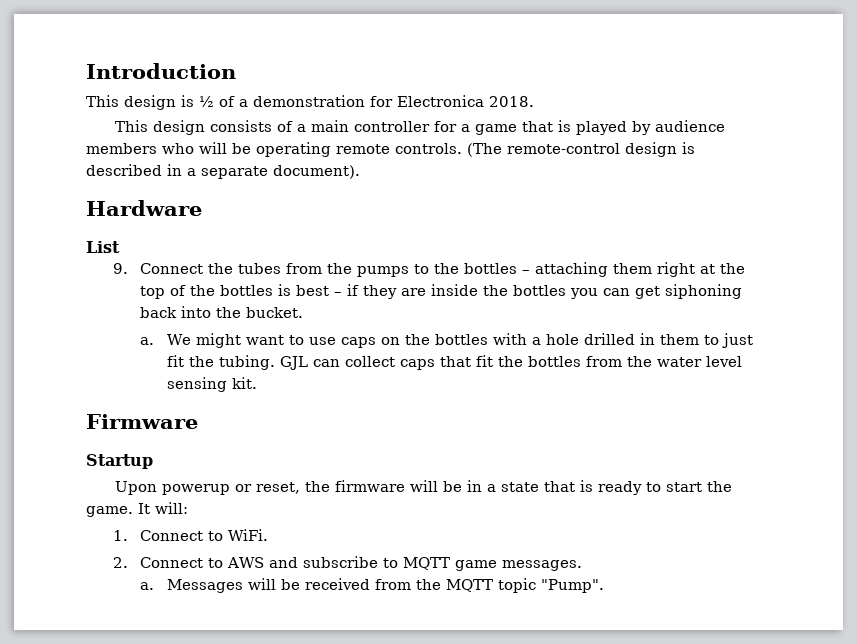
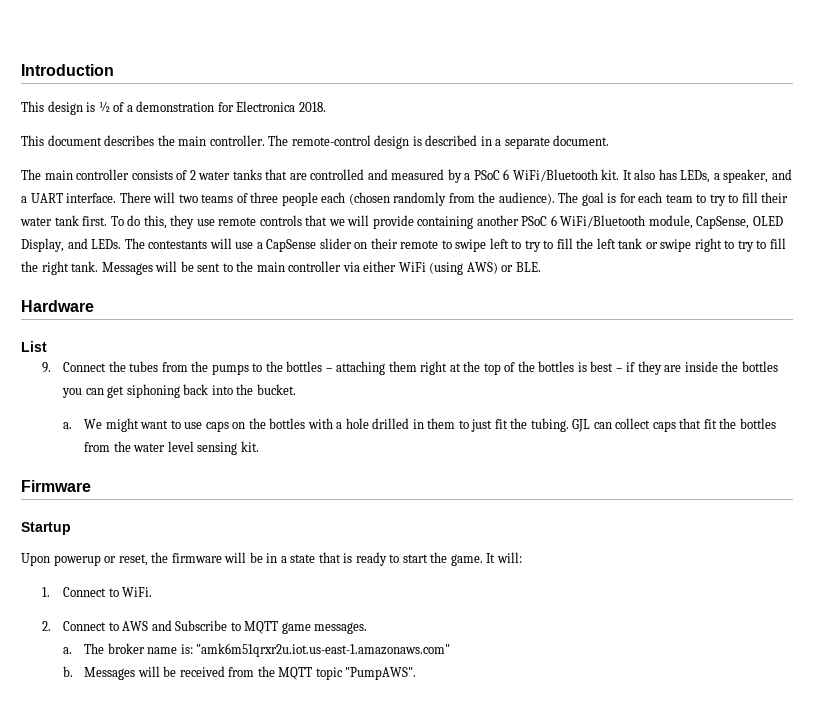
[152,120,725,135] [86,142,502,157] design consists of a main controller for a game that is played by audience members who will be operating remote controls. (The -> [47,135,289,146] document describes the main controller. The
[273,165,360,179] document). -> [553,135,610,146] [21,169,792,183] [21,192,789,206] [20,215,783,229] [21,238,786,252] [21,261,541,275] document. // The main controller consists of 2 water tanks that are controlled and measured by a PSoC 6 WiFi/Bluetooth kit. It also has LEDs, a speaker, and a UART interface. There will two teams of three people each (chosen randomly from the audience). The goal is for each team to try to fill their water tank first. To do this, they use remote controls that we will provide containing another PSoC 6 WiFi/Bluetooth module, CapSense, OLED Display, and LEDs. The contestants will use a CapSense slider on their remote to swipe left to try to fill the left tank or swipe right to try to fill the right tank. Messages will be sent to the main controller via either WiFi (using AWS) or BLE.
[302,556,378,568] subscribe -> [175,620,228,631] Subscribe
(154, 586) none -> [84,643,451,657] [63,666,74,677] The broker name is: "amk6m51qrxr2u.iot.us-east-1.amazonaws.com" // b.
[540,579,604,593] "Pump". -> [345,667,417,680] "PumpAWS".

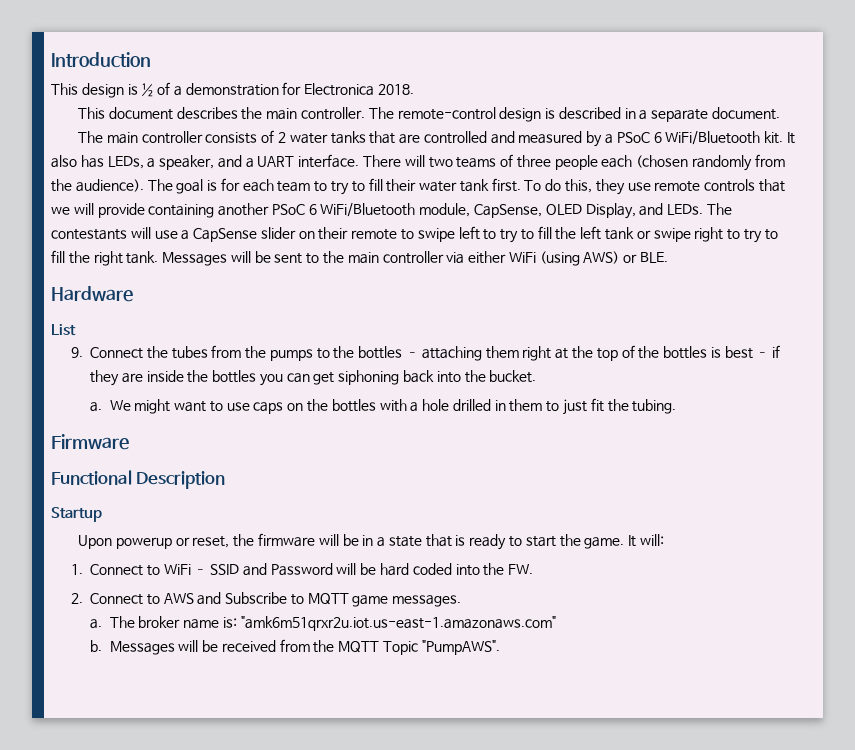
[572,418,776,432] [84,441,259,455] GJL can collect caps that fit the bottles from the water level sensing kit. -> (677, 406) none
(91, 486) none -> [51,470,226,489] // Functional Description
[122,587,153,597] WiFi. -> [163,563,534,576] WiFi – SSID and Password will be hard coded into the FW.
[315,667,343,680] topic -> [382,641,418,655] Topic

